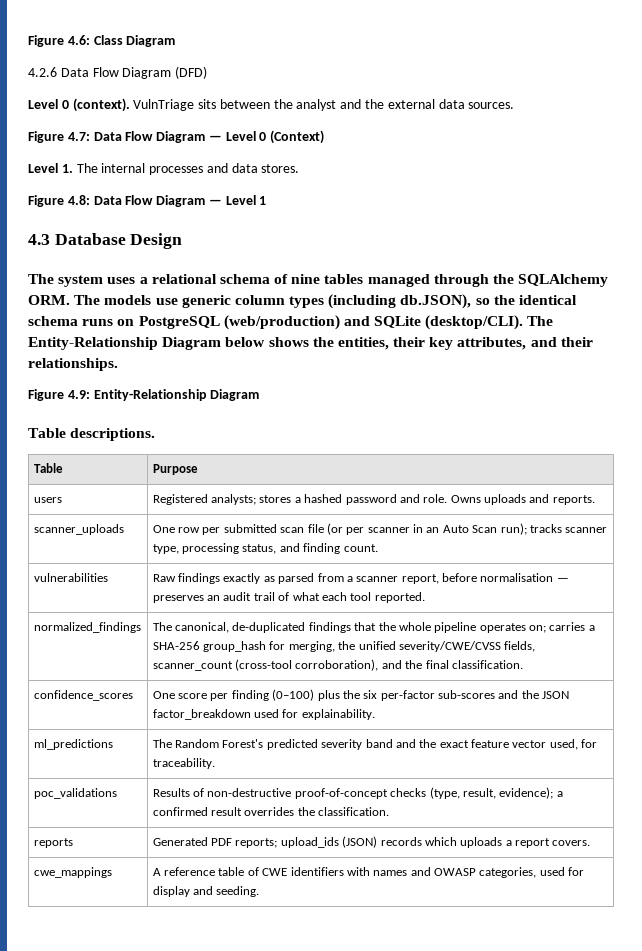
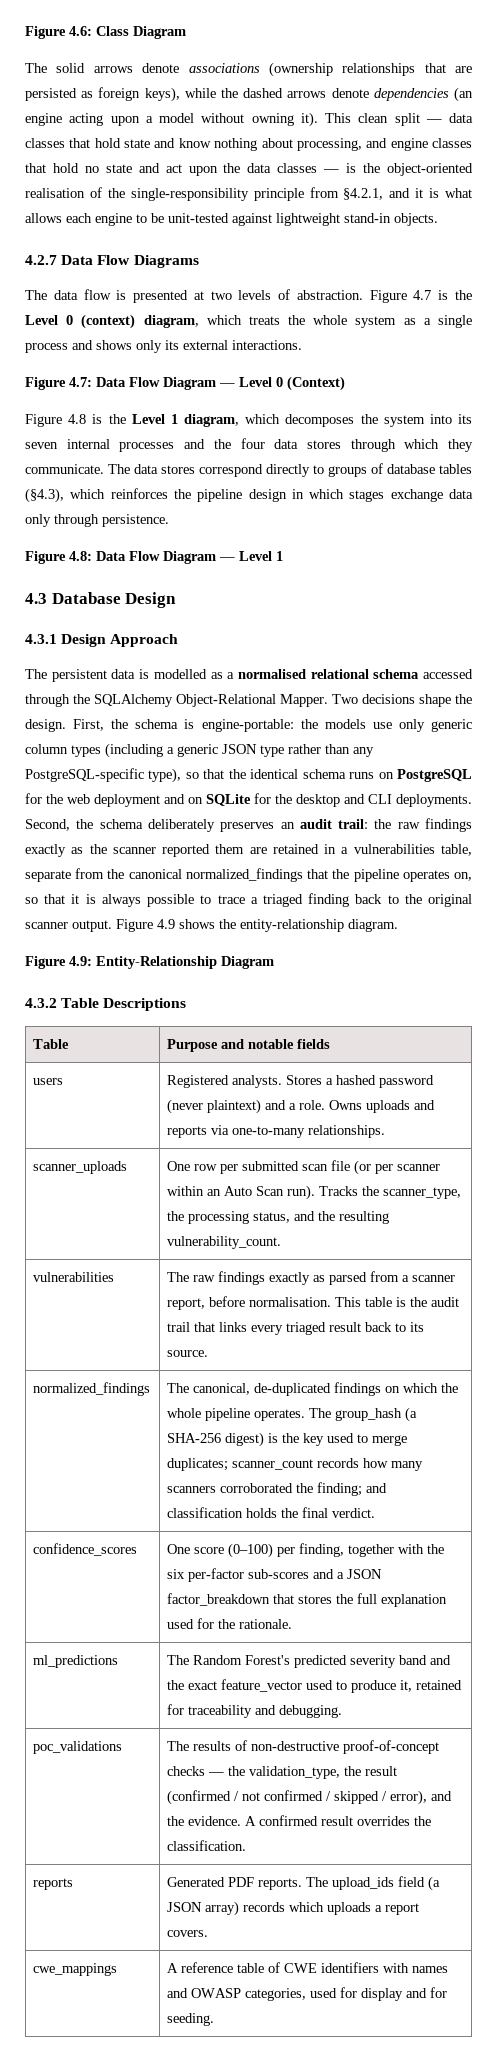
[28,66,208,79] [28,98,515,112] 4.2.6 Data Flow Diagram (DFD) // Level 0 (context). VulnTriage sits between the analyst and the external data sources. -> [25,62,472,77] [25,87,473,102] [25,112,473,127] [25,138,473,151] [25,163,473,176] [25,187,472,201] [25,213,438,226] [25,255,199,268] [25,289,473,303] [25,314,473,329] [25,340,302,353] The solid arrows denote associations (ownership relationships that are persisted as foreign keys), while the dashed arrows denote dependencies (an engine acting upon a model without owning it). This clean split — data classes that hold state and know nothing about processing, and engine classes that hold no state and act upon the data classes — is the object-oriented realisation of the single-responsibility principle from §4.2.1, and it is what allows each engine to be unit-tested against lightweight stand-in objects. // 4.2.7 Data Flow Diagrams // The data flow is presented at two levels of abstraction. Figure 4.7 is the Level 0 (context) diagram, which treats the whole system as a single process and shows only its external interactions.
[28,163,300,175] Level 1. The internal processes and data stores. -> [25,414,473,427] [25,438,473,452] [25,463,472,477] [25,488,474,503] [25,514,169,527] Figure 4.8 is the Level 1 diagram, which decomposes the system into its seven internal processes and the four data stores through which they communicate. The data stores correspond directly to groups of database tables (§4.3), which reinforces the pipeline design in which stages exchange data only through persistence.
[28,274,609,287] [28,295,101,305] The system uses a relational schema of nine tables managed through the SQLAlchemy ORM. The -> [25,634,179,647] [25,669,473,682] [25,694,472,707] [25,719,318,732] 4.3.1 Design Approach // The persistent data is modelled as a normalised relational schema accessed through the SQLAlchemy Object-Relational Mapper. Two decisions shape the design. First, the schema is engine-portable: the
(178, 301) none -> [398,719,425,732] only
[400,294,490,309] db.JSON), so -> [167,744,374,757] [25,768,225,783] a generic JSON type rather than any PostgreSQL-specific type), so that
[223,315,554,330] [28,337,593,350] [28,358,118,371] (web/production) and SQLite (desktop/CLI). The Entity-Relationship Diagram below shows the entities, their key attributes, and their relationships. -> [25,793,472,807] [25,818,473,832] [25,844,472,857] [25,868,473,882] [25,893,473,907] [25,919,398,932] for the web deployment and on SQLite for the desktop and CLI deployments. Second, the schema deliberately preserves an audit trail: the raw findings exactly as the scanner reported them are retained in a vulnerabilities table, separate from the canonical normalized_findings that the pipeline operates on, so that it is always possible to trace a triaged finding back to the original scanner output. Figure 4.9 shows the entity-relationship diagram.
[28,428,156,441] Table descriptions. -> [25,998,187,1011] 4.3.2 Table Descriptions
(198, 469) none -> [221,1039,331,1049] and notable fields
[210,494,292,505] analysts; stores -> [232,1075,323,1088] analysts. Stores
[399,494,595,505] and role. Owns uploads and reports. -> [167,1099,436,1114] [167,1125,386,1138] (never plaintext) and a role. Owns uploads and reports via one-to-many relationships.
[412,524,423,533] in -> [167,1186,205,1196] within
[500,523,608,535] [152,543,378,554] run); tracks scanner type, processing status, and finding count. -> [287,1185,462,1200] [167,1211,390,1224] [167,1236,282,1249] run). Tracks the scanner_type, the processing status, and the resulting vulnerability_count.
[152,574,176,582] Raw -> [167,1272,216,1282] The raw
[480,573,569,582] [152,592,425,603] normalisation — preserves an audit trail of what each tool reported. -> [249,1297,460,1307] [167,1322,425,1335] [167,1350,209,1357] normalisation. This table is the audit trail that links every triaged result back to its source.
[354,622,377,631] that -> [385,1383,439,1393] on which
[479,622,595,633] [152,641,536,652] [152,659,402,671] operates on; carries a SHA-256 group_hash for merging, the unified severity/CWE/CVSS fields, scanner_count (cross-tool corroboration), and -> [254,1407,418,1422] [167,1432,408,1447] [167,1458,424,1471] [167,1482,388,1496] [167,1507,278,1518] operates. The group_hash (a SHA-256 digest) is the key used to merge duplicates; scanner_count records how many scanners corroborated the finding; and classification holds
[451,660,523,669] classification. -> [332,1508,376,1518] verdict.
[210,689,340,701] per finding (0–100) plus -> [228,1543,425,1558] (0–100) per finding, together with
[521,690,539,699] the -> [337,1572,345,1579] a
[253,709,375,720] used for explainability. -> [273,1593,448,1607] [167,1618,293,1629] that stores the full explanation used for the rationale.
[470,739,598,750] [152,758,215,769] feature vector used, for traceability. -> [221,1679,463,1693] [167,1704,343,1718] feature_vector used to produce it, retained for traceability and debugging.
[152,788,190,797] Results -> [167,1741,232,1751] The results
[429,787,563,799] (type, result, evidence); a -> [208,1766,398,1779] [167,1790,453,1805] [167,1816,257,1826] — the validation_type, the result (confirmed / not confirmed / skipped / error), and the evidence. A
[235,836,378,848] reports; upload_ids (JSON) -> [258,1876,441,1891] [167,1901,240,1916] reports. The upload_ids field (a JSON array)
(213, 890) none -> [430,1987,448,1998] for

